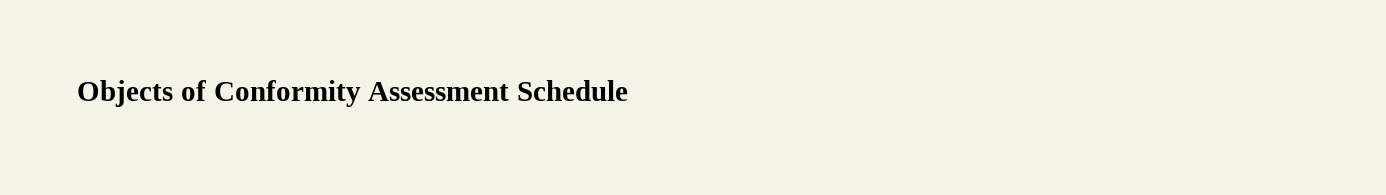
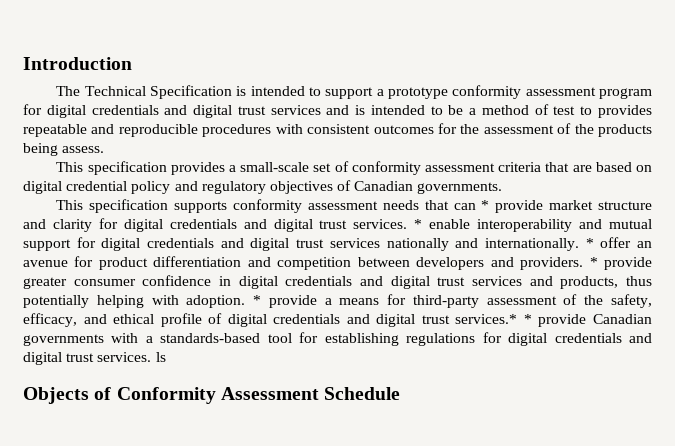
(77, 93) none -> [23,57,132,70] [56,85,653,99] [23,104,652,118] [23,123,652,137] [23,143,105,156] [56,161,652,175] [23,180,503,194] [56,199,652,213] [23,218,652,232] [23,237,653,251] [23,256,652,270] [23,275,652,289] [23,294,652,308] [23,313,653,327] [23,332,652,346] [23,352,166,365] Introduction // The Technical Specification is intended to support a prototype conformity assessment program for digital credentials and digital trust services and is intended to be a method of test to provides repeatable and reproducible procedures with consistent outcomes for the assessment of the products being assess. // This specification provides a small-scale set of conformity assessment criteria that are based on digital credential policy and regulatory objectives of Canadian governments. // This specification supports conformity assessment needs that can * provide market structure and clarity for digital credentials and digital trust services. * enable interoperability and mutual support for digital credentials and digital trust services nationally and internationally. * offer an avenue for product differentiation and competition between developers and providers. * provide greater consumer confidence in digital credentials and digital trust services and products, thus potentially helping with adoption. * provide a means for third-party assessment of the safety, efficacy, and ethical profile of digital credentials and digital trust services.* * provide Canadian governments with a standards-based tool for establishing regulations for digital credentials and digital trust services. ls //

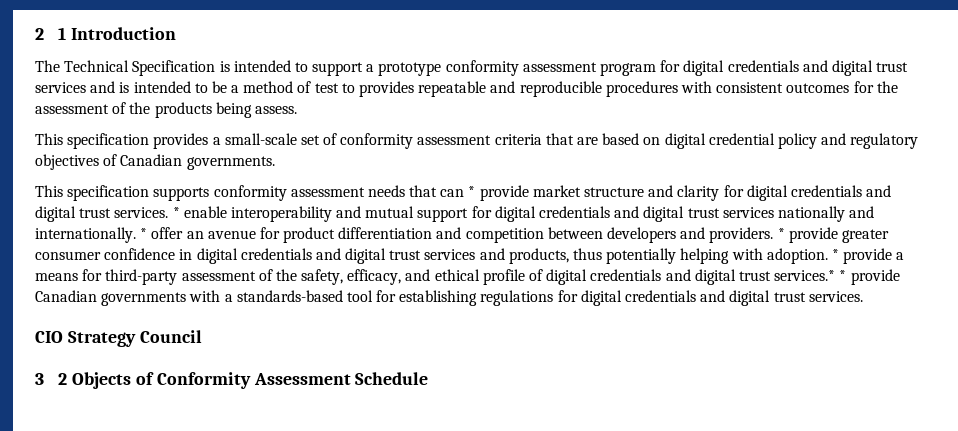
(23, 63) none -> [35,27,67,40] 2 1
[155,352,166,362] ls // -> [35,330,202,347] [35,373,68,385] // CIO Strategy Council // 3 2

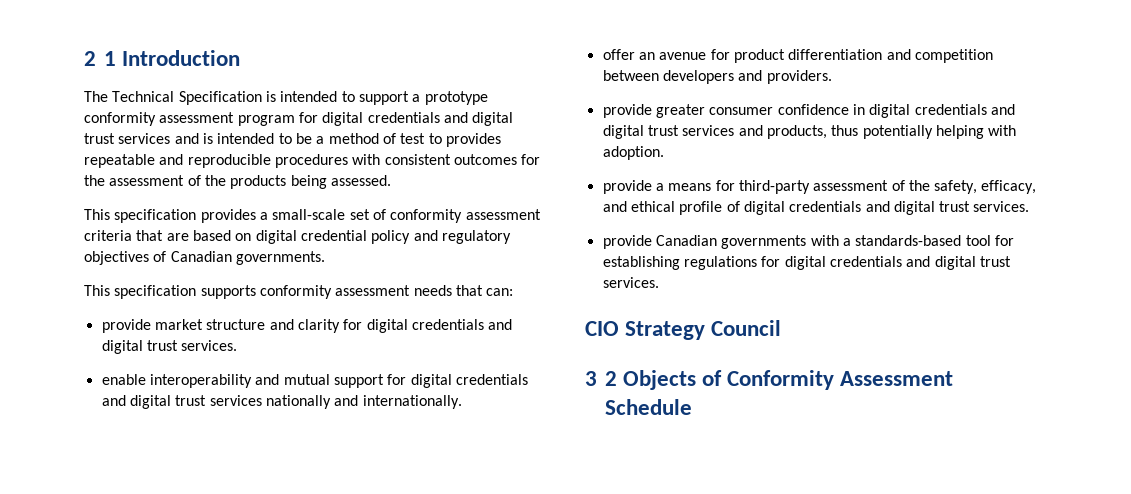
[254,106,297,114] assess. -> [330,175,391,186] assessed.
[440,186,476,197] can * -> [486,288,514,296] can: //
[172,207,180,218] * -> (238, 345) //
[140,228,148,239] * -> (462, 402) //
[777,228,785,239] * -> (832, 77) //
[831,249,839,260] * -> (664, 153) //
[774,270,847,281] services.* * -> [973,201,1030,212] services. //

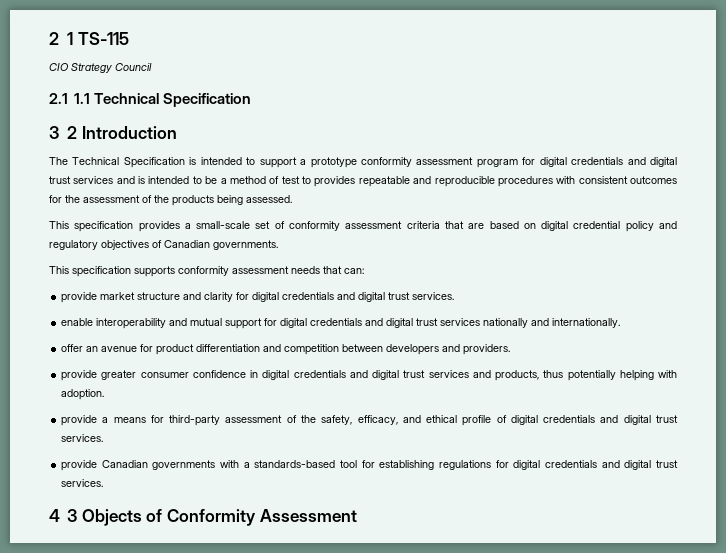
(116, 58) none -> [77,32,129,45] [49,63,152,73] [49,93,251,107] [49,126,78,139] TS-115 // CIO Strategy Council // 2.1 1.1 Technical Specification // 3 2
[585,320,782,340] [585,371,617,386] CIO Strategy Council // 3 2 -> [49,509,78,522] 4 3
[605,399,692,415] Schedule -> (357, 515) none

